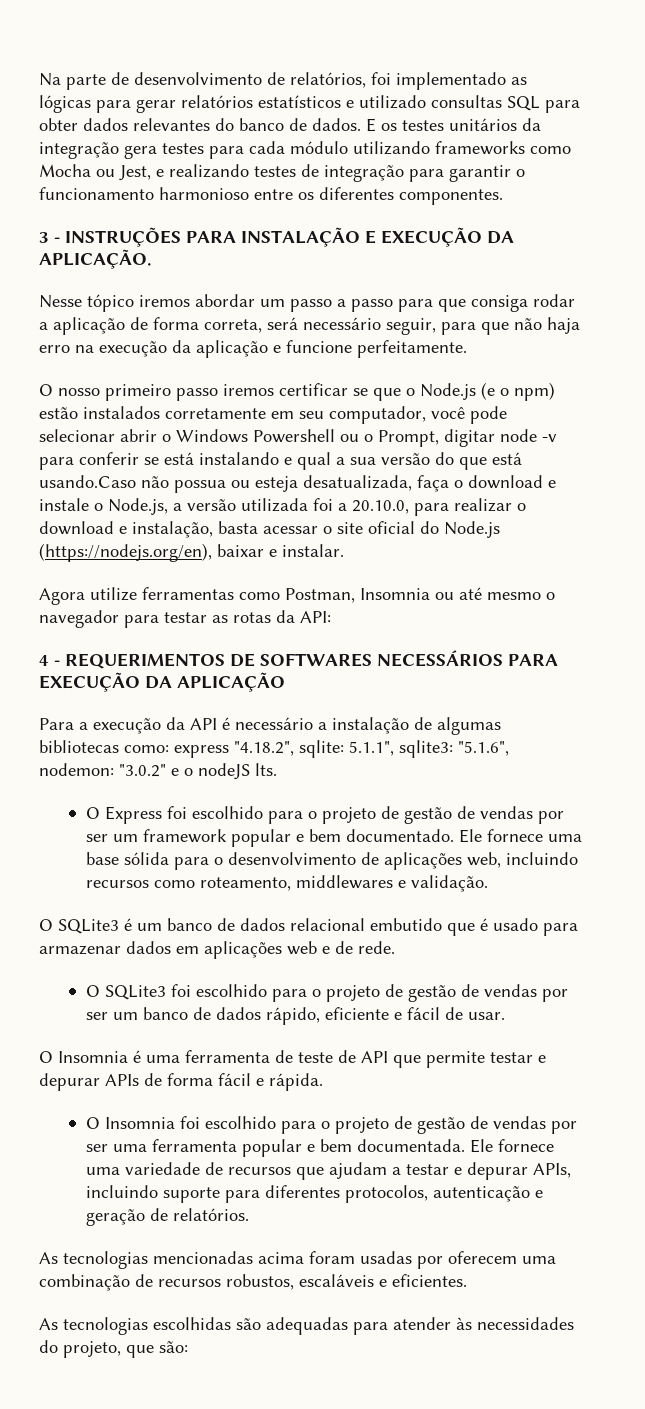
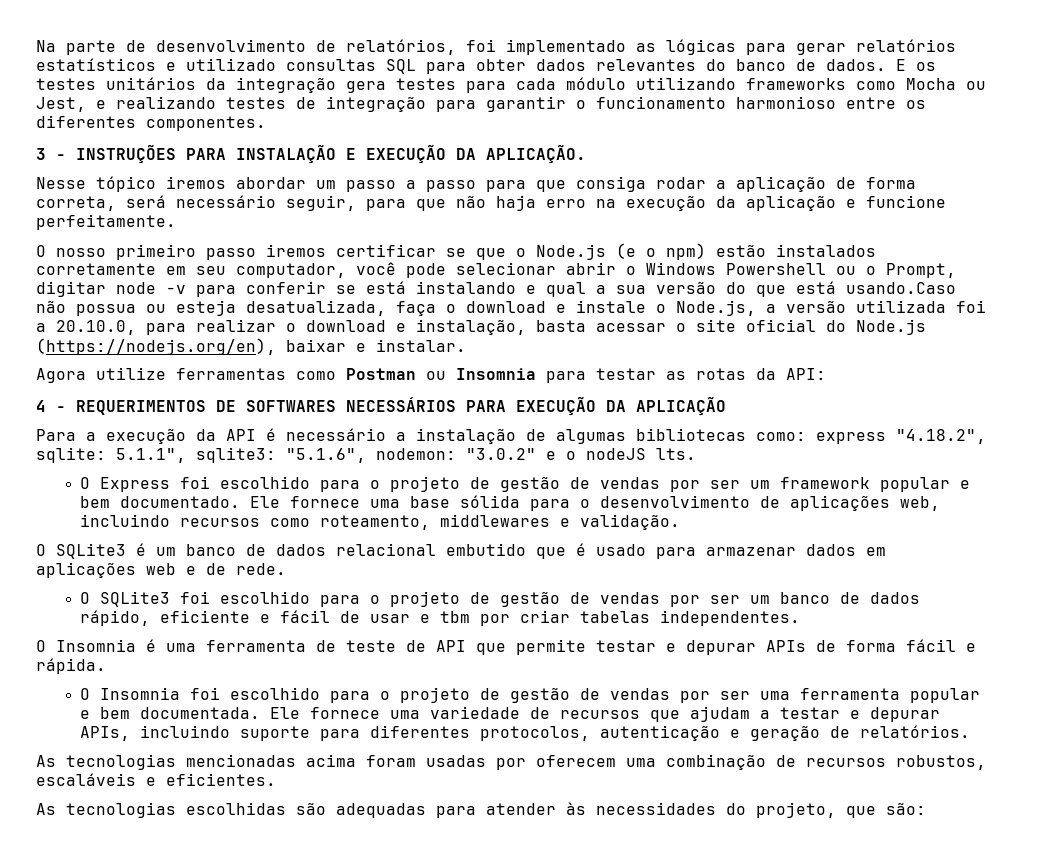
[285,587,555,603] [39,610,119,628] Postman, Insomnia ou até mesmo o navegador -> [346,368,536,380] Postman ou Insomnia
[467,1012,505,1020] usar. -> [370,610,801,626] usar e tbm por criar tabelas independentes.

